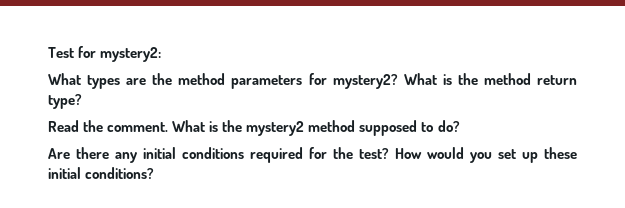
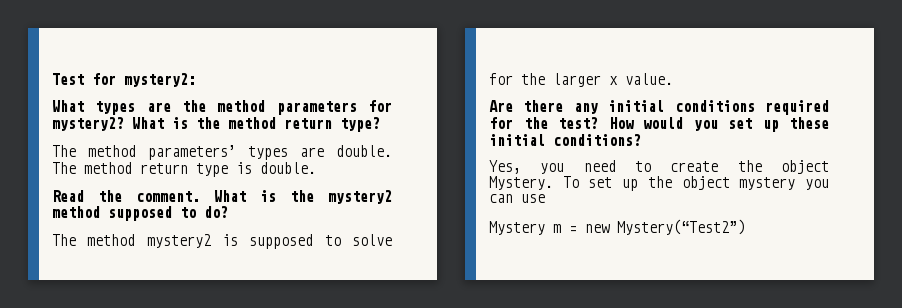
(82, 101) none -> [52,145,392,160] [52,162,316,177] // The method parameters’ types are double. The method return type is double.
(460, 126) none -> [52,234,392,249] [489,73,673,87] // The method mystery2 is supposed to solve for the larger x value.
(155, 173) none -> [489,160,829,174] [489,176,829,191] [489,194,545,203] [489,219,745,235] // Yes, you need to create the object Mystery. To set up the object mystery you can use // Mystery m = new Mystery(“Test2”)

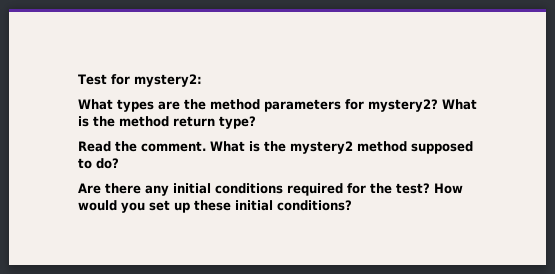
[52,145,392,160] [52,162,316,177] // The method parameters’ types are double. The method return type is double. -> (256, 122) none
[52,234,392,249] [489,73,673,87] // The method mystery2 is supposed to solve for the larger x value. -> (119, 163) none
[489,160,829,174] [489,176,829,191] [489,194,545,203] [489,219,745,235] // Yes, you need to create the object Mystery. To set up the object mystery you can use // Mystery m = new Mystery(“Test2”) -> (352, 205) none

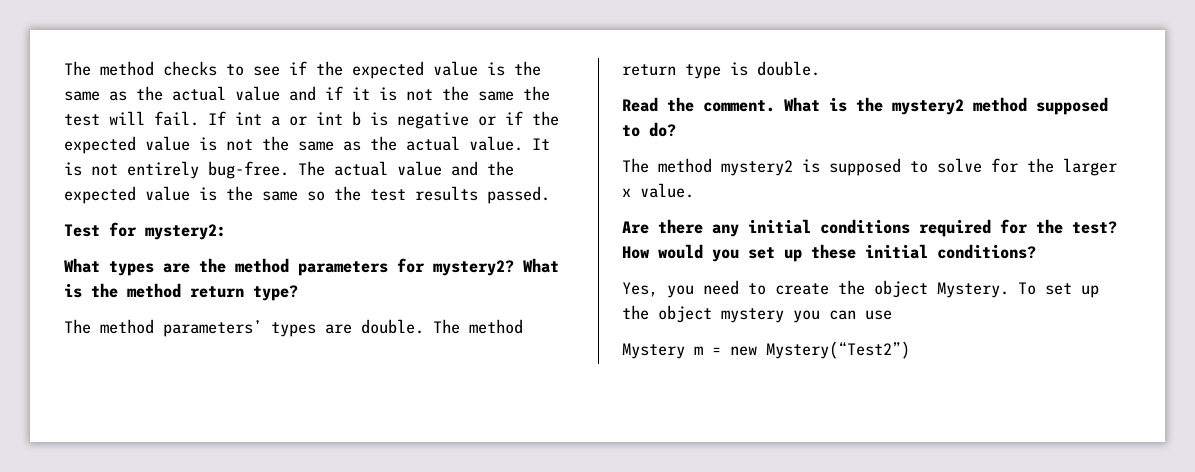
(78, 79) none -> [64,61,541,79] [64,86,550,101] [64,111,559,129] [64,136,550,154] [64,161,514,179] [64,186,550,204] The method checks to see if the expected value is the same as the actual value and if it is not the same the test will fail. If int a or int b is negative or if the expected value is not the same as the actual value. It is not entirely bug-free. The actual value and the expected value is the same so the test results passed. //
(256, 122) none -> [64,319,523,337] [622,61,820,79] // The method parameters’ types are double. The method return type is double.
(119, 163) none -> [622,158,1117,176] [622,183,694,198] // The method mystery2 is supposed to solve for the larger x value.
(352, 205) none -> [622,280,1099,298] [622,305,892,323] [622,341,910,359] // Yes, you need to create the object Mystery. To set up the object mystery you can use // Mystery m = new Mystery(“Test2”)

